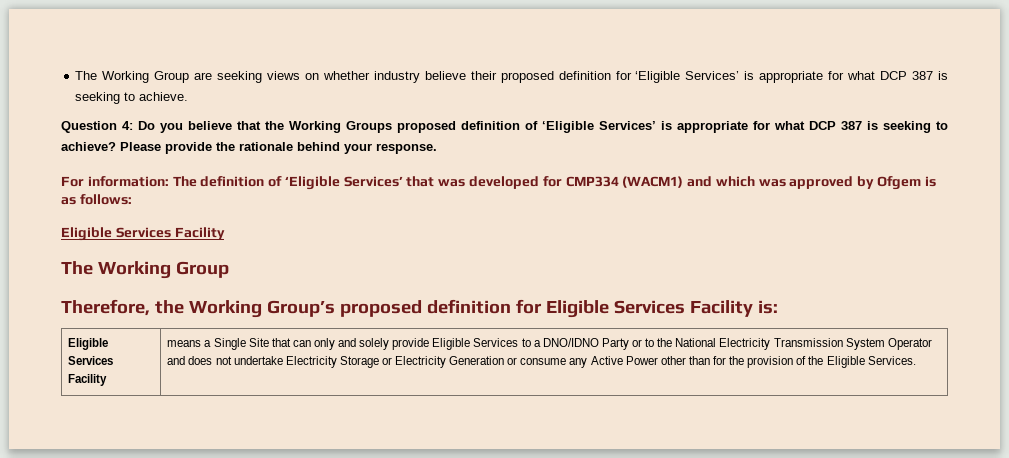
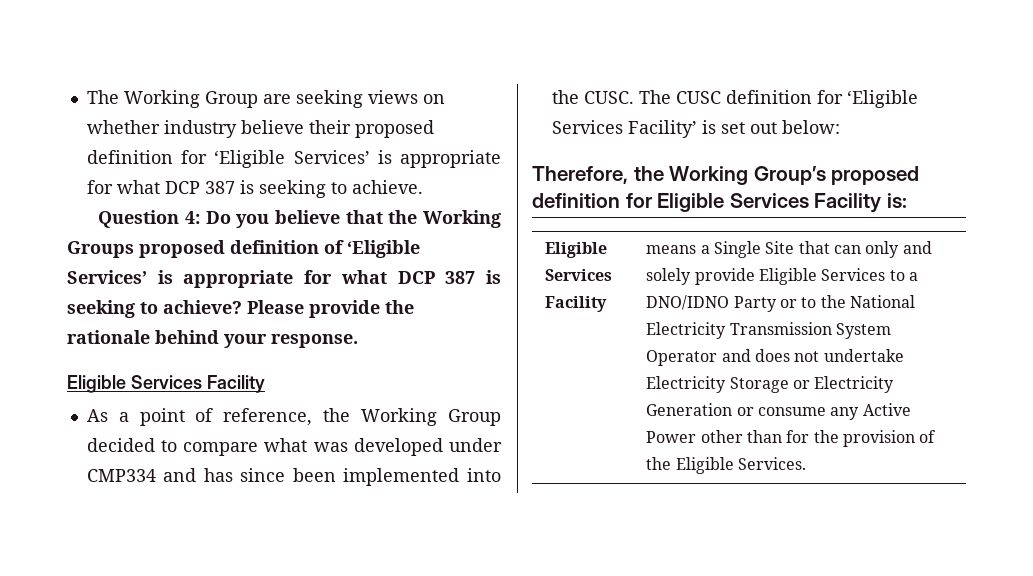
[61,176,936,190] [61,194,132,205] [61,227,225,241] [61,261,229,279] For information: The definition of ‘Eligible Services’ that was developed for CMP334 (WACM1) and which was approved by Ofgem is as follows: // Eligible Services Facility // The Working Group -> [67,375,265,393] [86,408,501,426] [86,438,502,456] [86,468,501,486] [551,90,918,108] [551,120,840,138] Eligible Services Facility // As a point of reference, the Working Group decided to compare what was developed under CMP334 and has since been implemented into the CUSC. The CUSC definition for ‘Eligible Services Facility’ is set out below:

